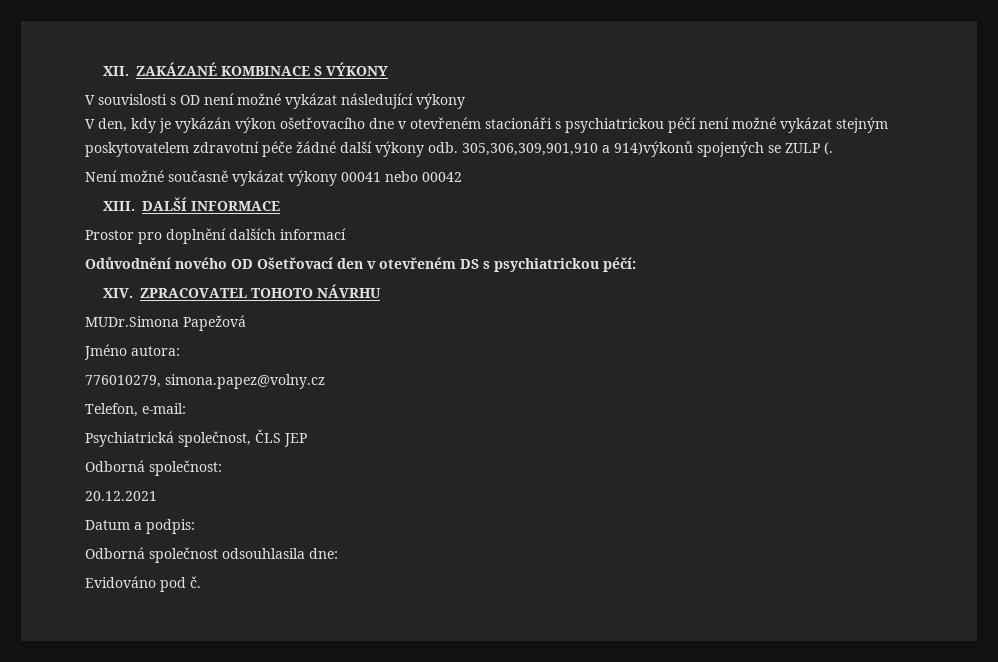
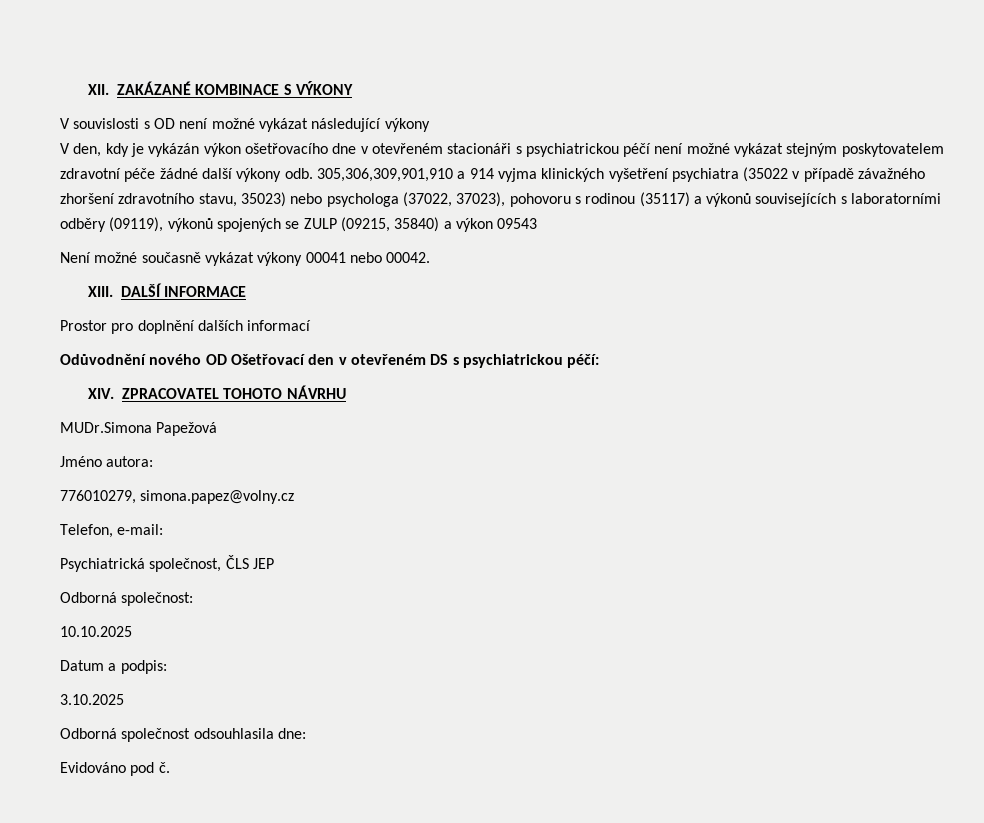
[614,141,833,157] 914)výkonů spojených se ZULP (. -> [469,167,926,182] [60,192,942,207] [60,217,538,232] 914 vyjma klinických vyšetření psychiatra (35022 v případě závažného zhoršení zdravotního stavu, 35023) nebo psychologa (37022, 37023), pohovoru s rodinou (35117) a výkonů souvisejících s laboratorními odběry (09119), výkonů spojených se ZULP (09215, 35840) a výkon 09543
[422,172,462,182] 00042 -> [386,252,431,263] 00042.
[85,491,157,501] 20.12.2021 -> [60,626,132,637] 10.10.2025
(195, 526) none -> [60,694,124,705] // 3.10.2025

